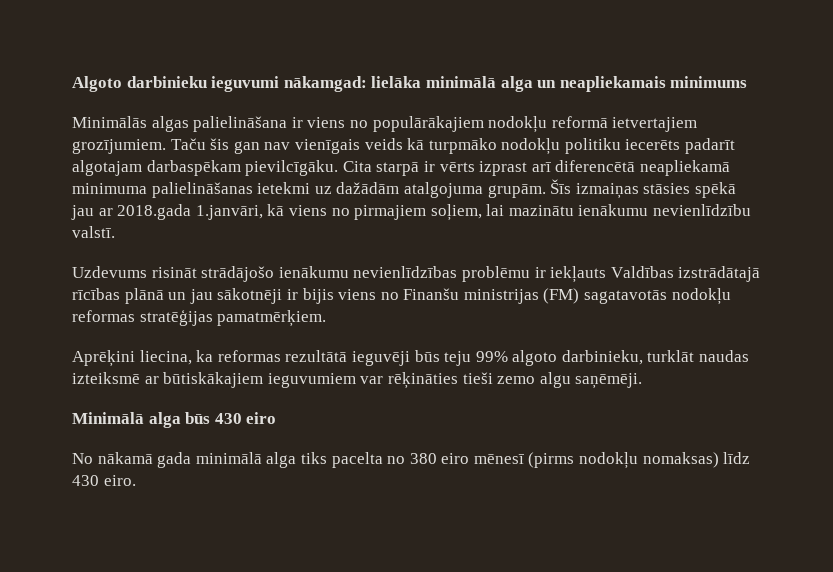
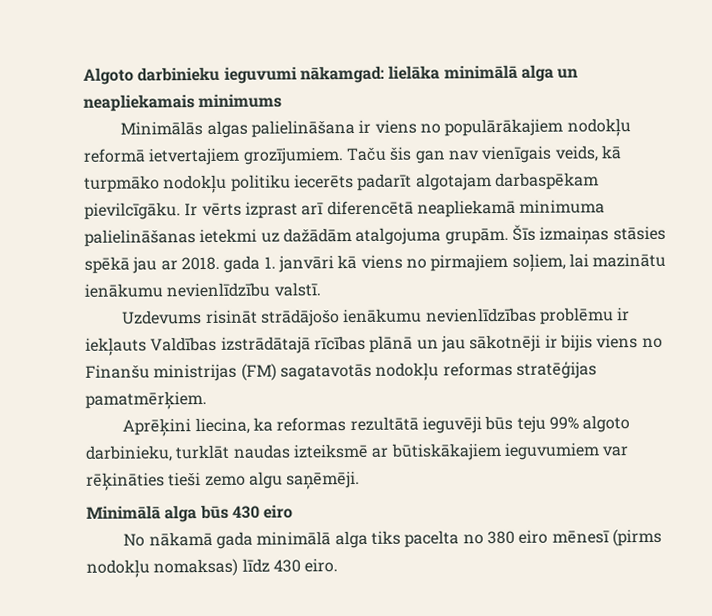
[364,138,403,150] veids -> [554,145,599,162] veids,
[342,161,435,176] Cita starpā ir -> [184,203,199,216] Ir
[117,204,263,220] 2018.gada 1.janvāri, -> [180,255,334,273] 2018. gada 1. janvāri

